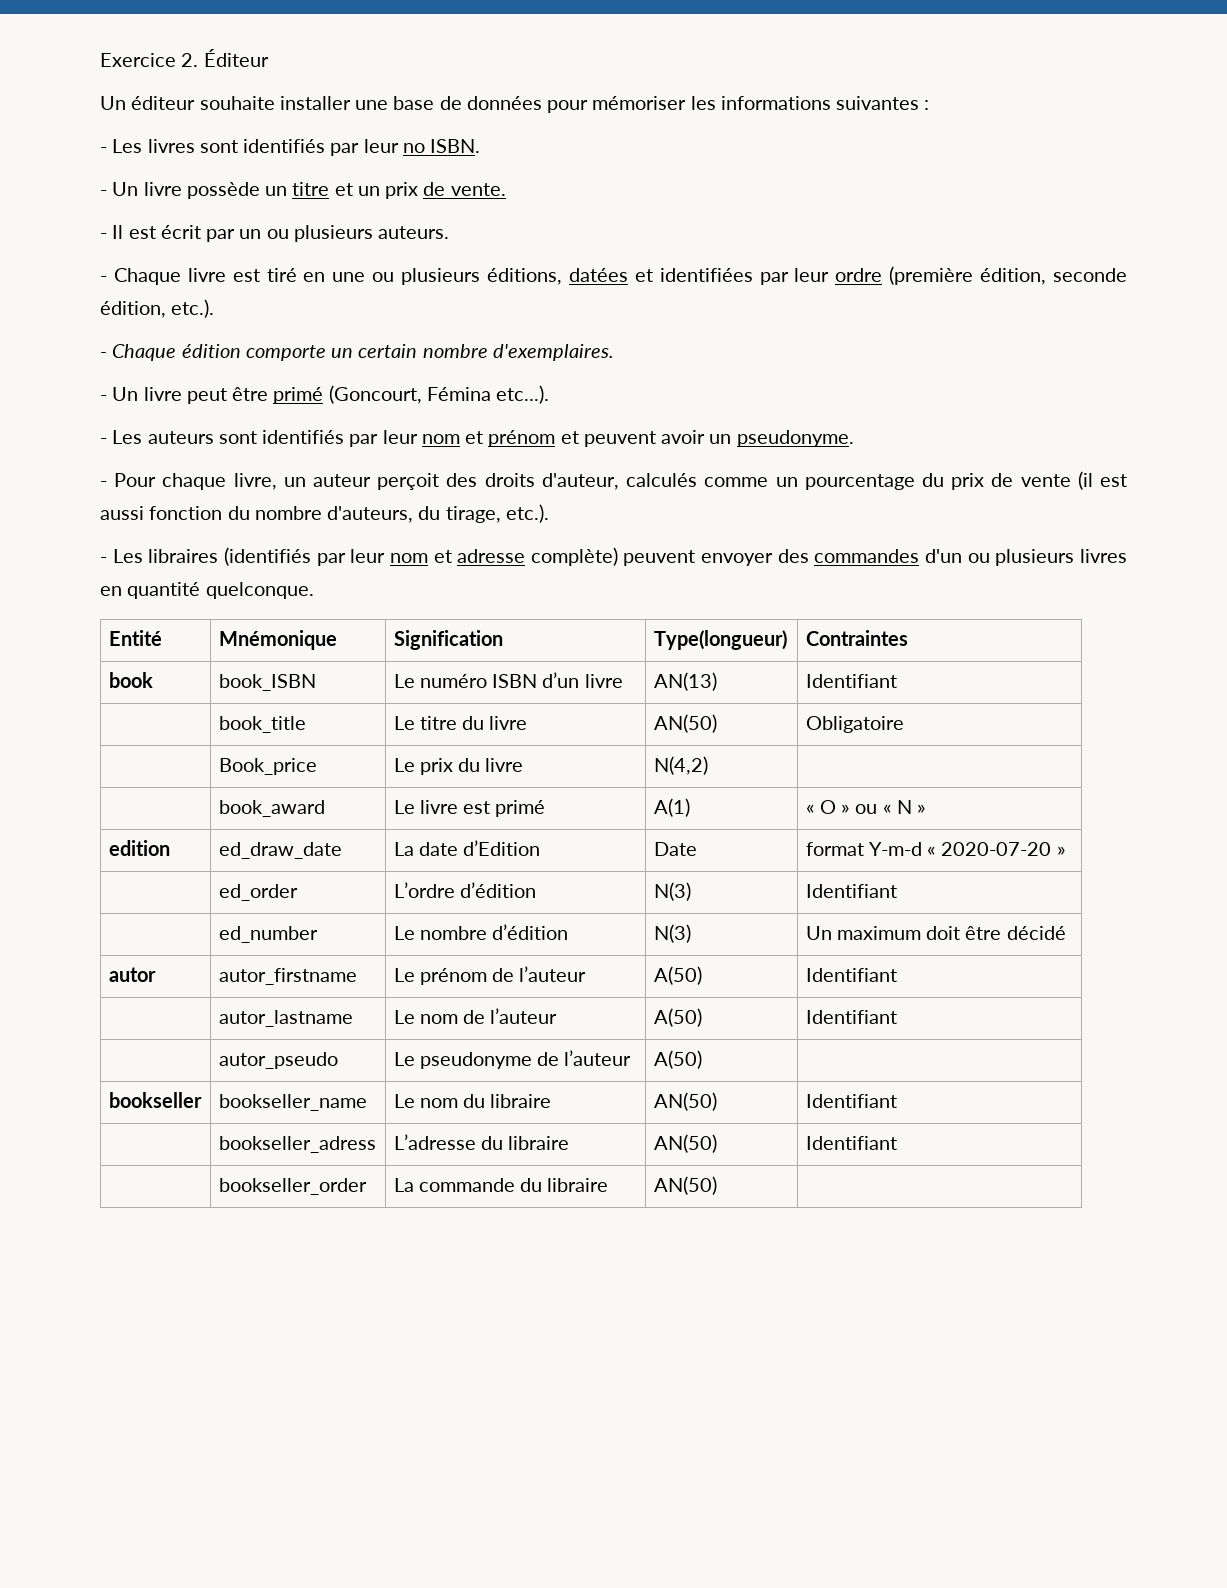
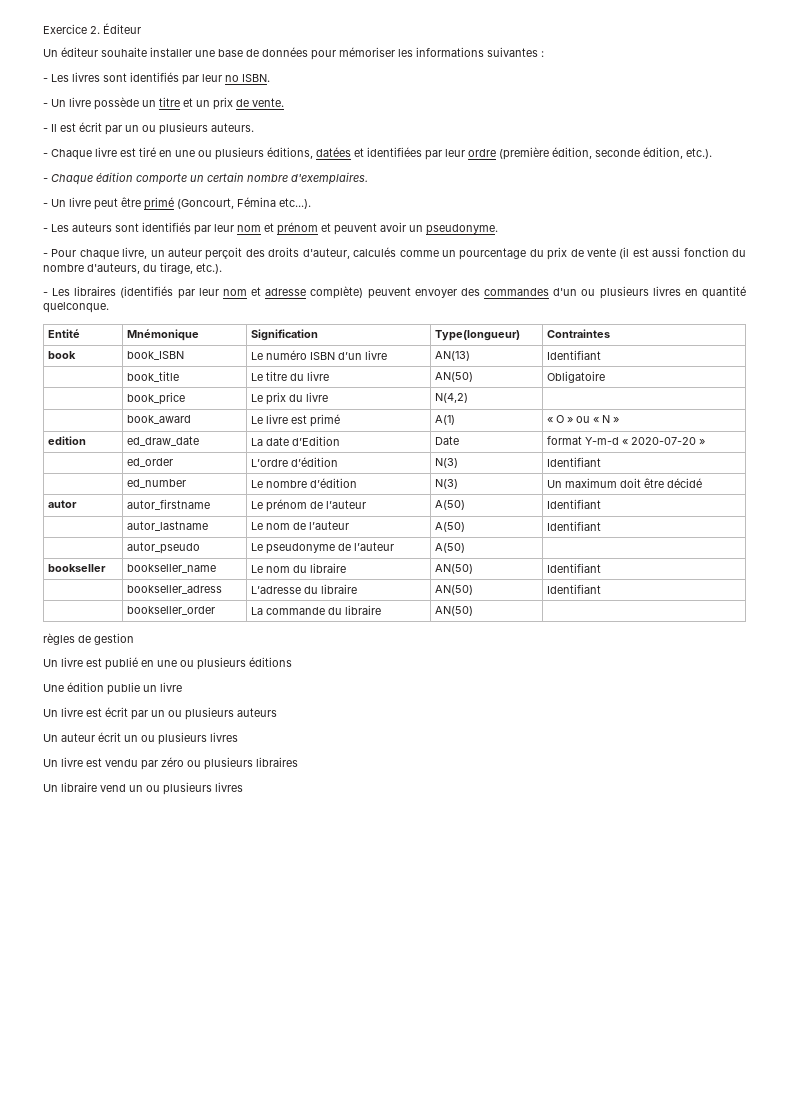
[218,758,317,775] Book_price -> [126,392,185,405] book_price
(717, 1185) none -> [43,633,134,645] [43,657,292,670] [43,682,182,695] [43,707,277,720] [43,732,238,745] [43,757,298,770] [43,782,243,795] // règles de gestion // Un livre est publié en une ou plusieurs éditions // Une édition publie un livre // Un livre est écrit par un ou plusieurs auteurs // Un auteur écrit un ou plusieurs livres // Un livre est vendu par zéro ou plusieurs libraires // Un libraire vend un ou plusieurs livres

